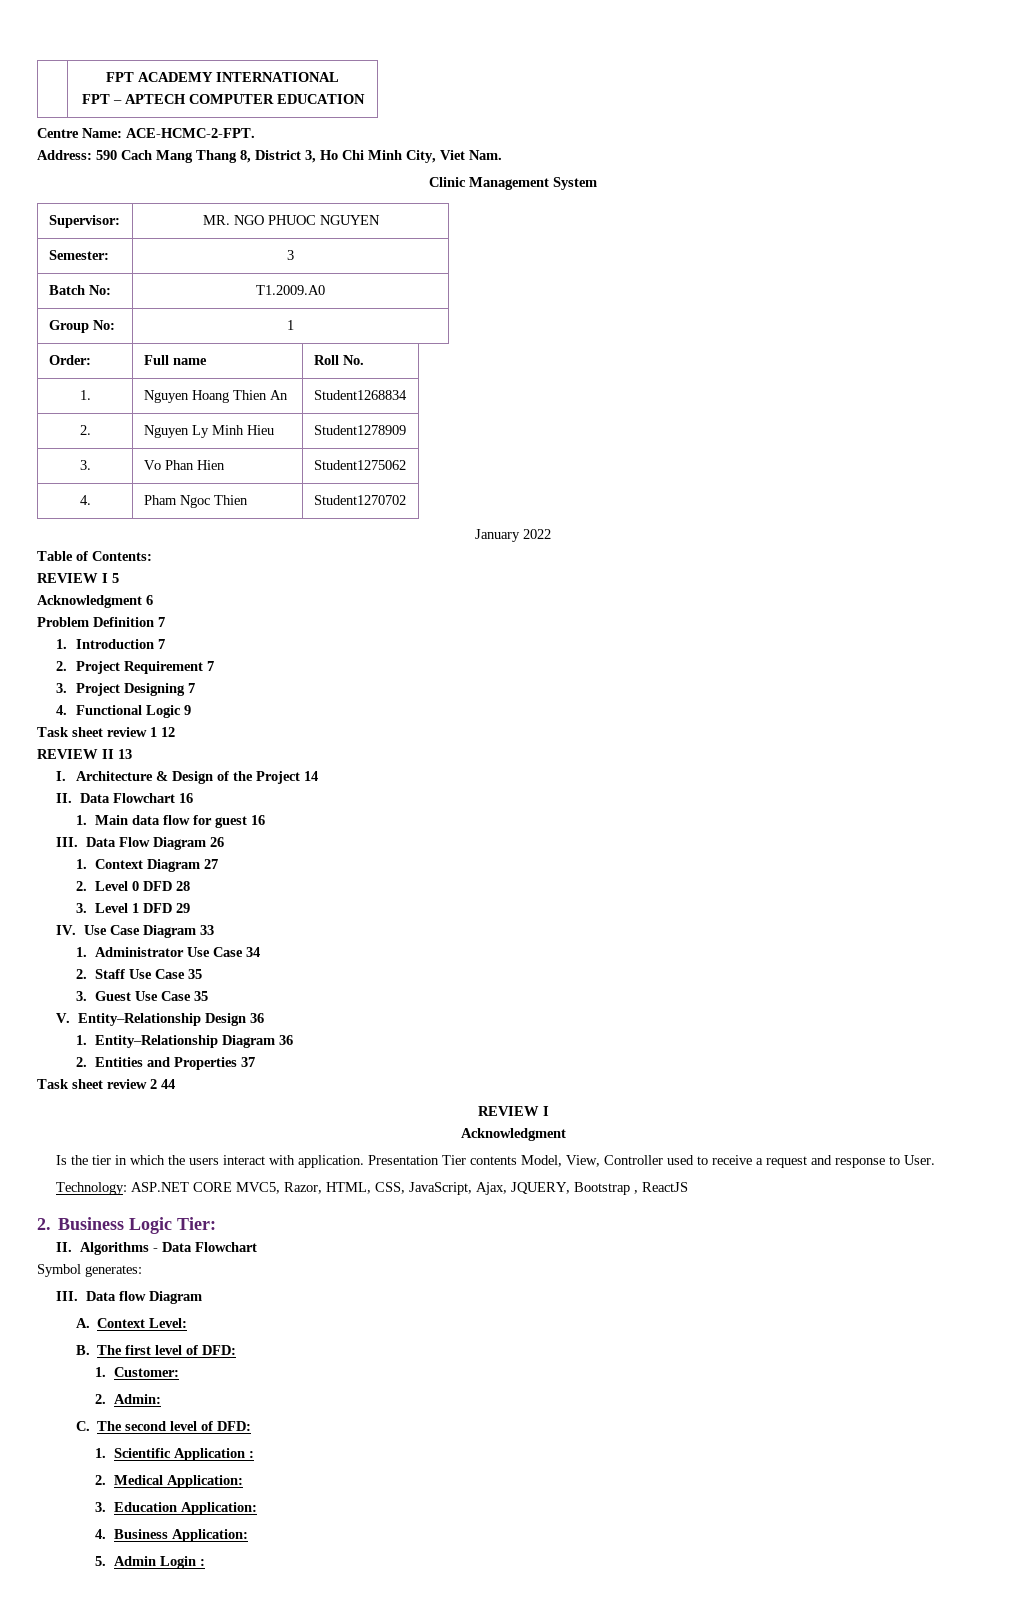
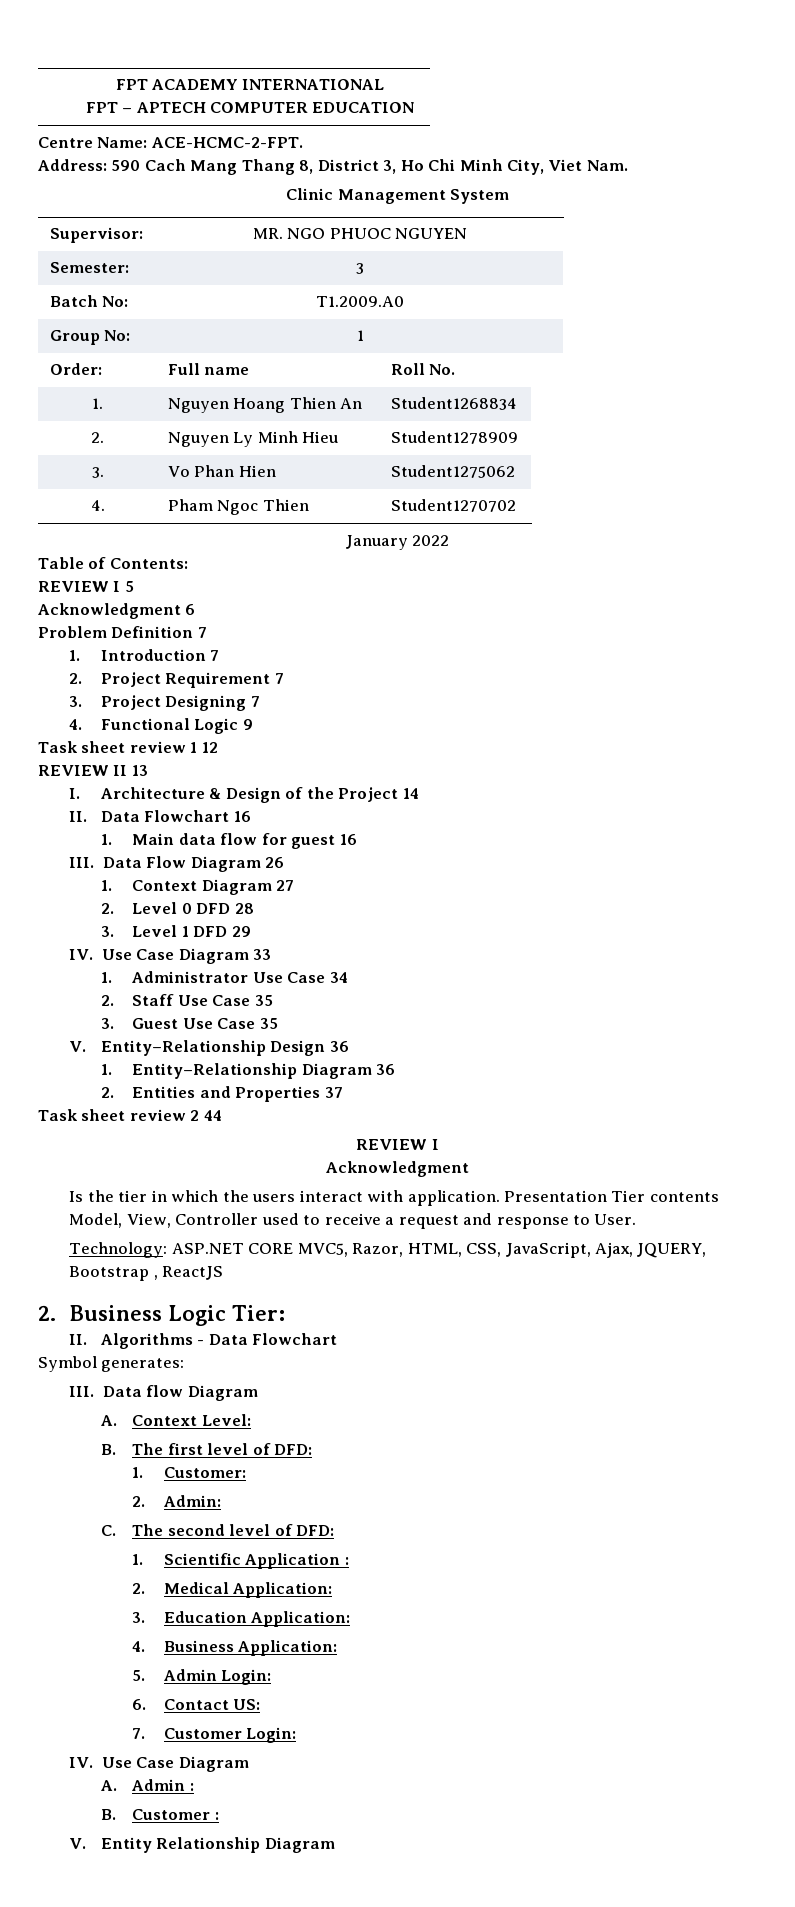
[160,1556,206,1569] Login : -> [221,1669,272,1685] [132,1699,261,1710] [132,1727,297,1743] [69,1756,249,1772] [100,1779,194,1791] [100,1809,219,1820] [69,1837,335,1853] Login: // 6. Contact US: // 7. Customer Login: // IV. Use Case Diagram // A. Admin : // B. Customer : // V. Entity Relationship Diagram

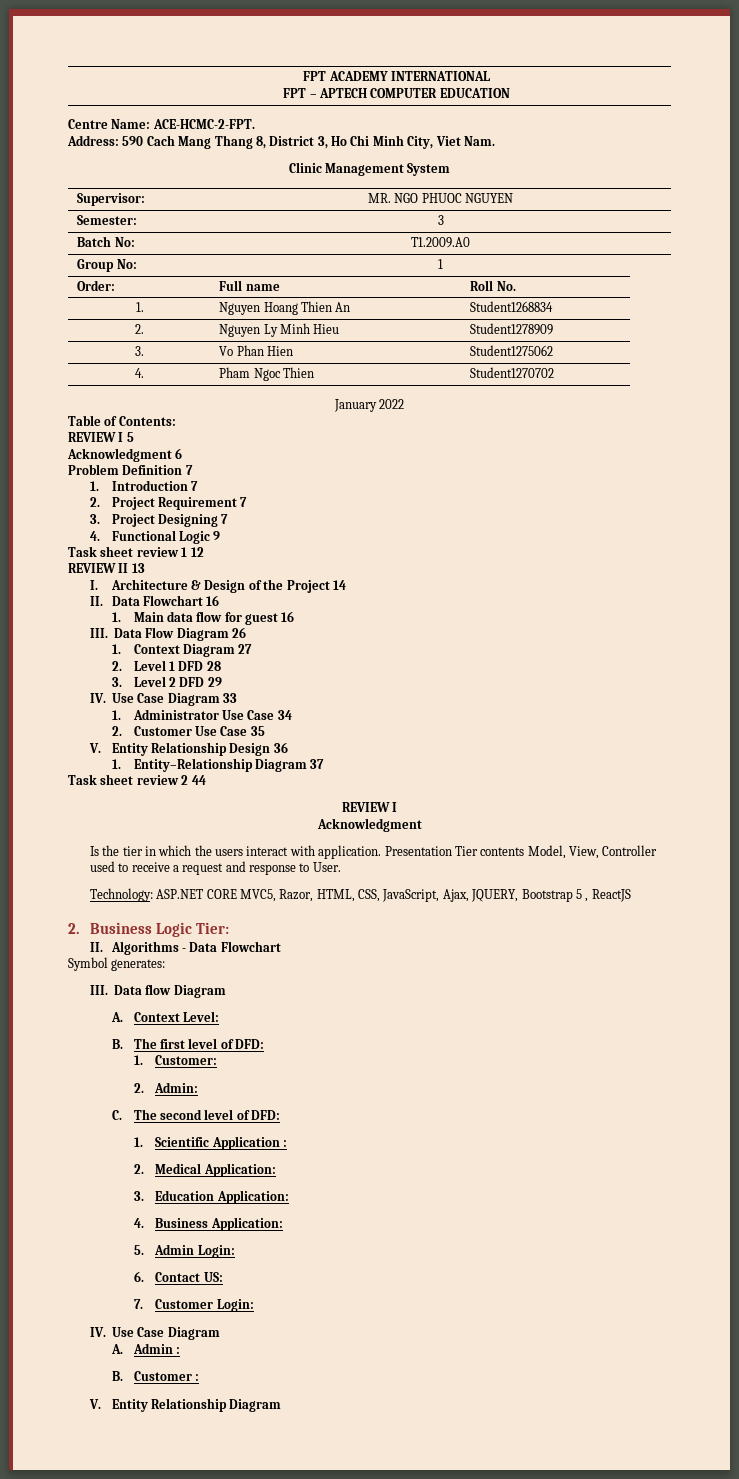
[181,903,192,914] 0 -> [168,661,175,671] 1
[181,926,189,937] 1 -> [168,677,176,687] 2
[132,994,273,1006] [100,1018,278,1029] [69,1040,266,1056] Staff Use Case 35 // 3. Guest Use Case 35 // V. Entity–Relationship -> [133,726,265,736] [88,742,228,756] Customer Use Case 35 // V. Entity Relationship
[376,1064,396,1075] [100,1086,321,1102] 36 // 2. Entities and Properties -> (307, 765) none
(150, 1273) none -> [575,889,582,899] 5

